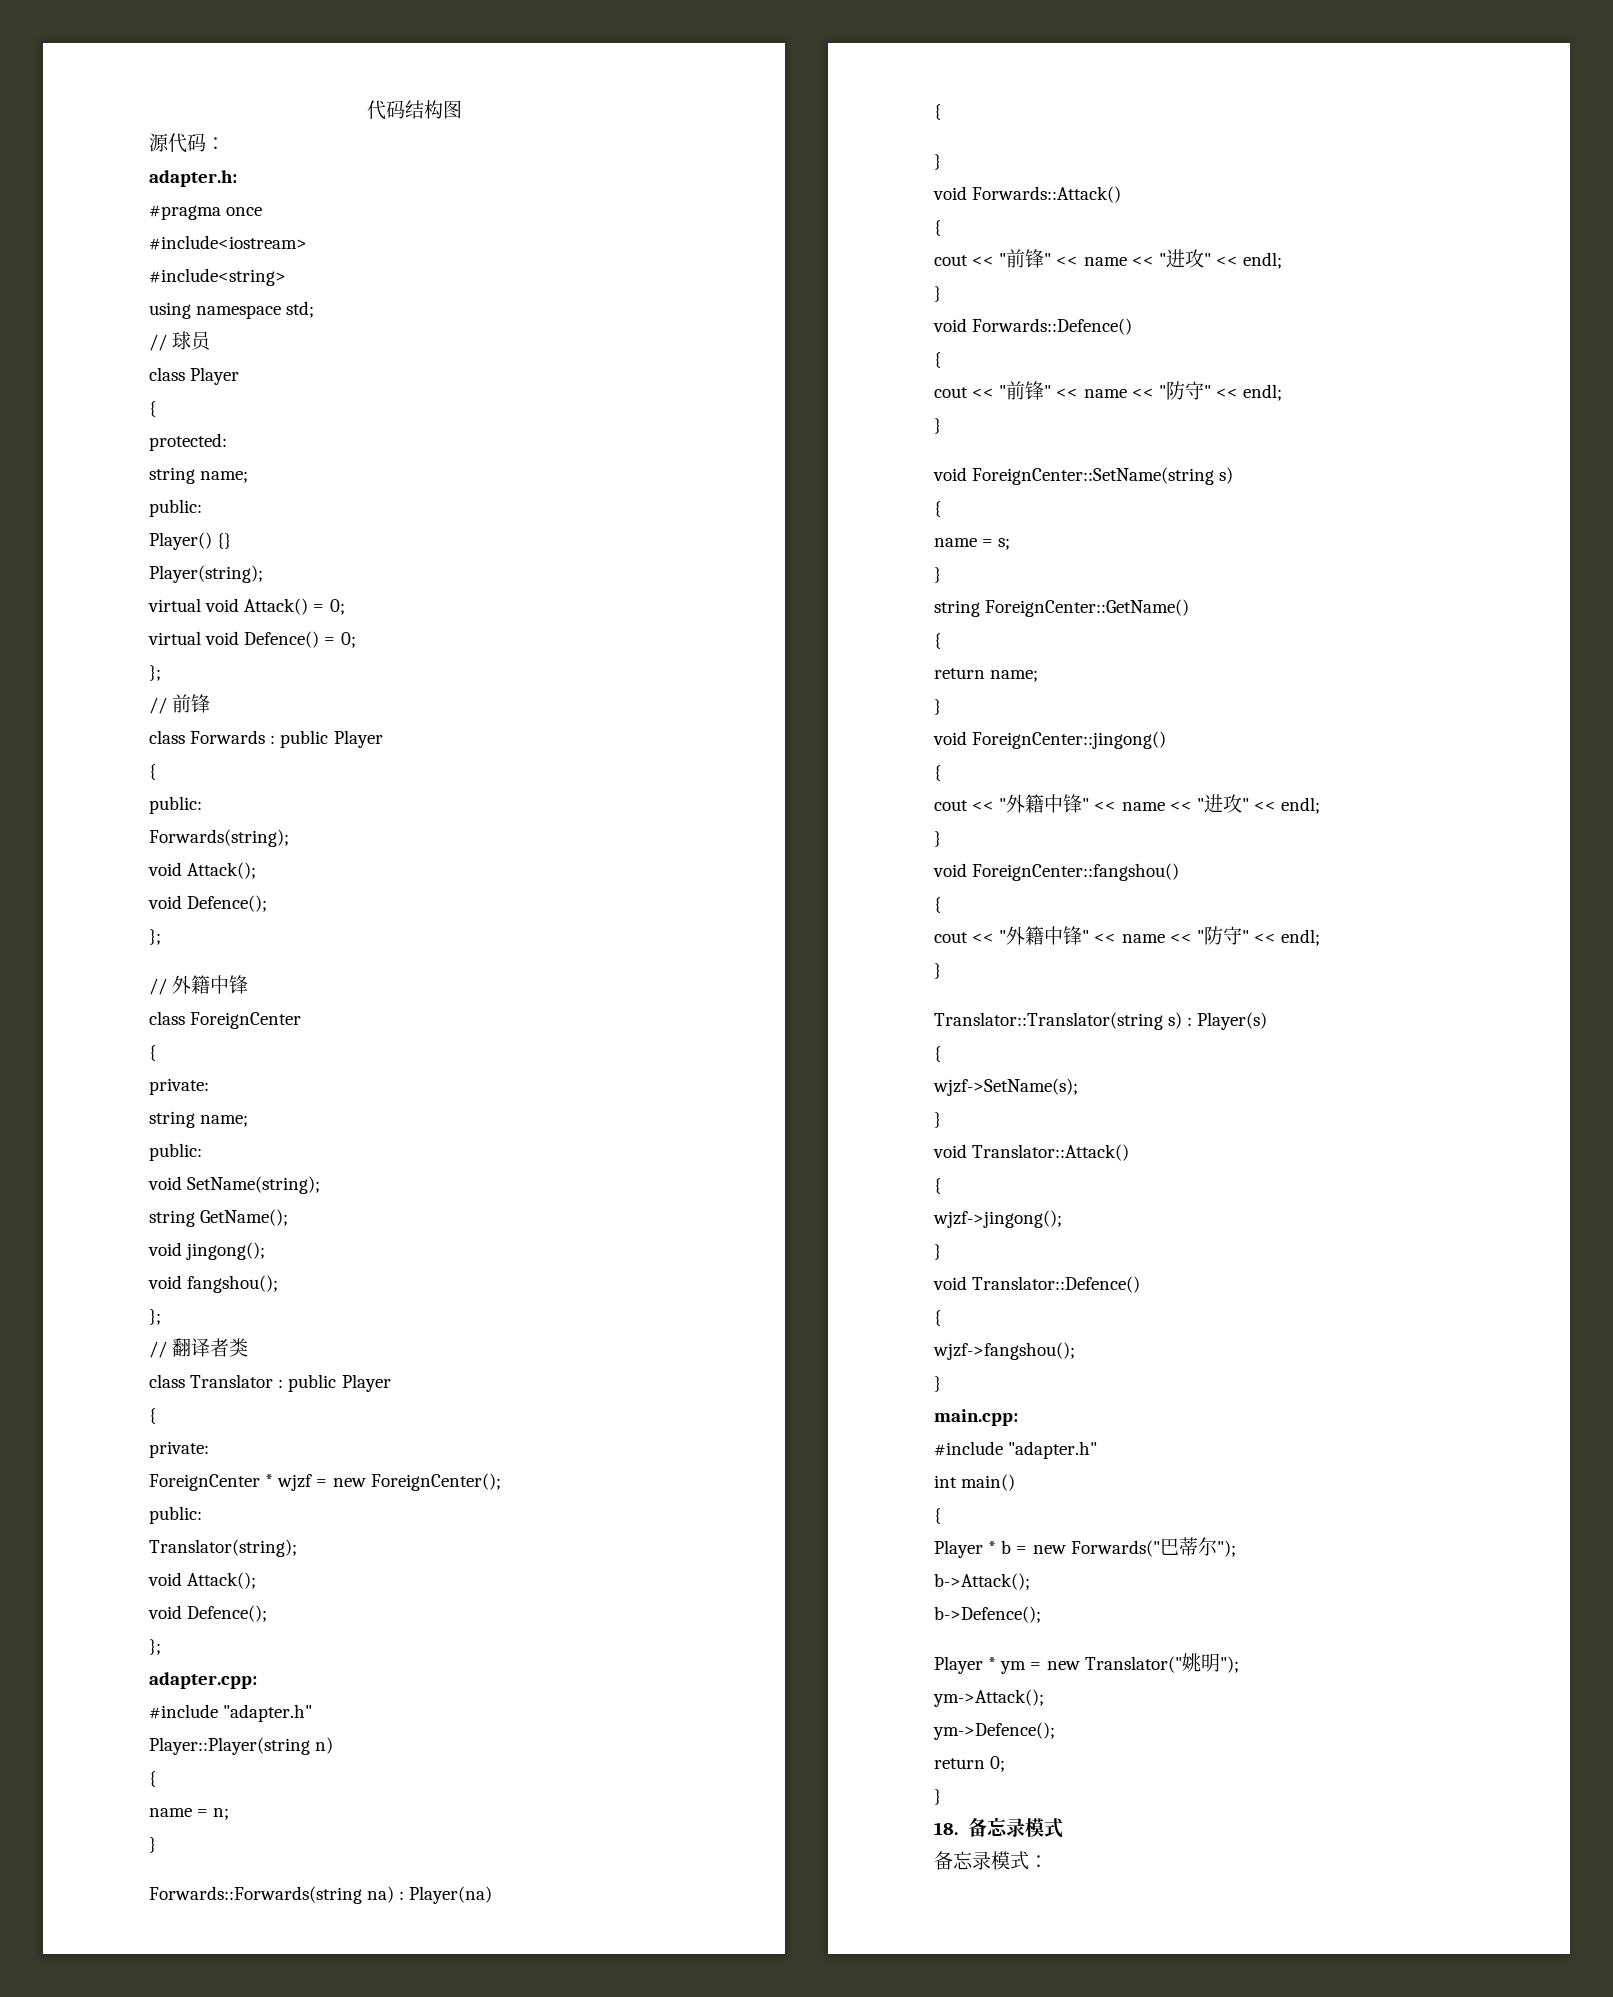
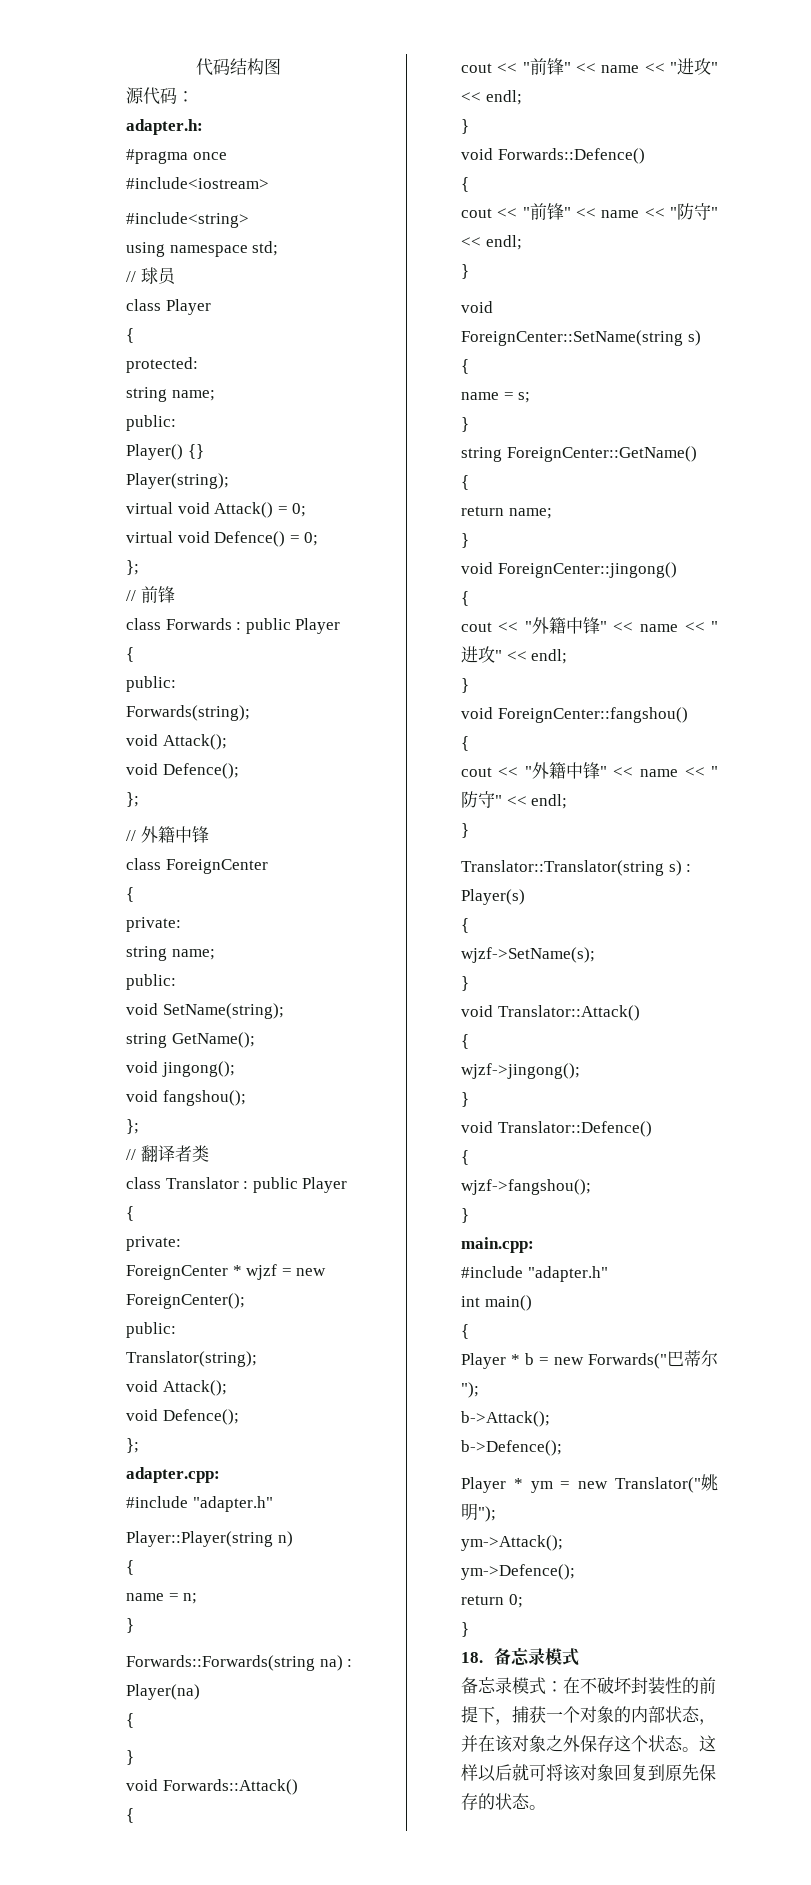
(1049, 1861) none -> [562,1676,716,1694] [460,1706,716,1725] [460,1735,716,1753] [460,1763,716,1782] [460,1793,546,1810] 在不破坏封装性的前提下，捕获一个对象的内部状态，并在该对象之外保存这个状态。这样以后就可将该对象回复到原先保存的状态。

